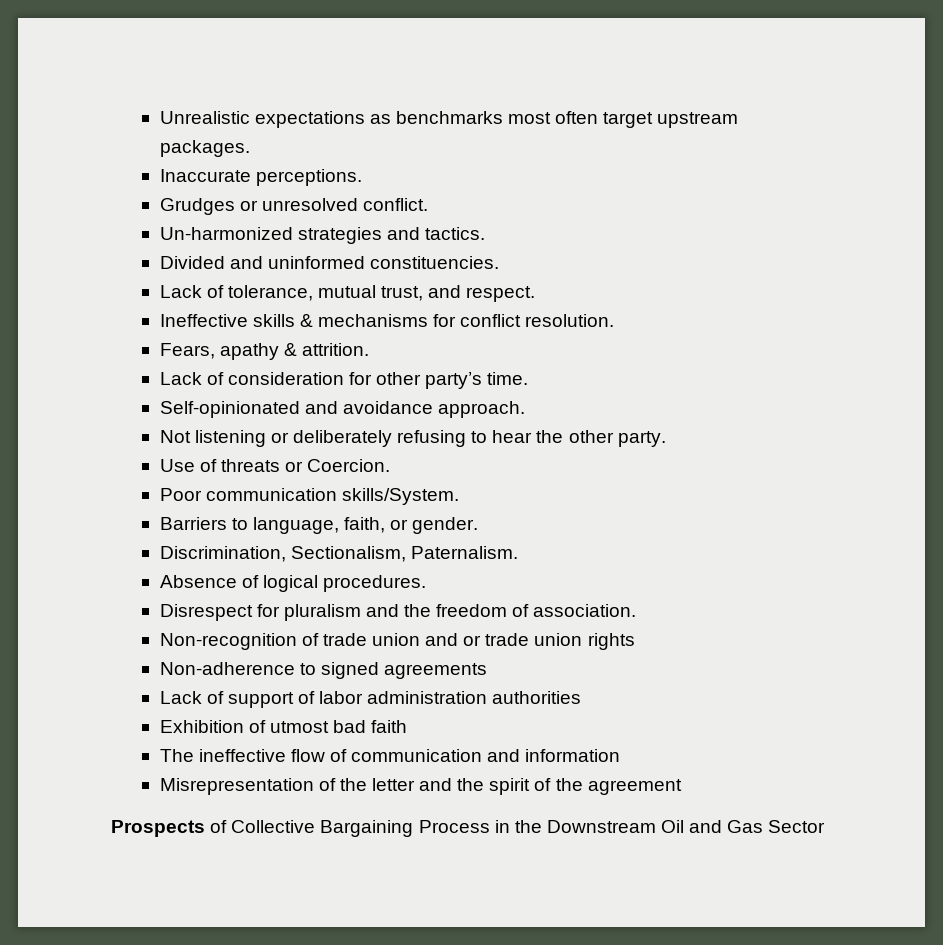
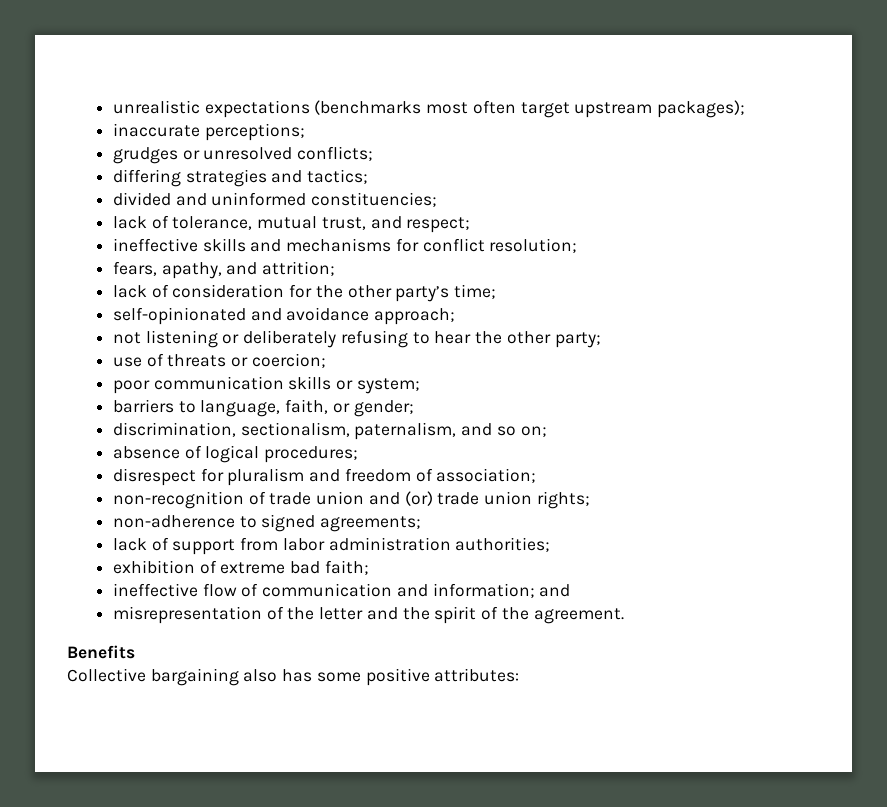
[159,111,739,128] [159,140,250,157] [159,169,362,186] [159,198,428,215] [159,227,485,244] [159,256,499,269] [159,285,202,298] Unrealistic expectations as benchmarks most often target upstream packages. // Inaccurate perceptions. // Grudges or unresolved conflict. // Un-harmonized strategies and tactics. // Divided and uninformed constituencies. // Lack -> [112,100,746,118] [112,123,305,141] [112,146,374,164] [112,169,369,187] [112,192,438,207] [112,216,147,229] unrealistic expectations (benchmarks most often target upstream packages); // inaccurate perceptions; // grudges or unresolved conflicts; // differing strategies and tactics; // divided and uninformed constituencies; // lack
[466,286,536,302] [159,314,615,327] [159,343,369,360] [159,372,202,385] respect. // Ineffective skills & mechanisms for conflict resolution. // Fears, apathy & attrition. // Lack -> [406,217,471,233] [112,238,578,253] [112,261,336,279] [112,285,147,298] respect; // ineffective skills and mechanisms for conflict resolution; // fears, apathy, and attrition; // lack
(372, 378) none -> [315,285,343,298] the
[487,372,529,385] [159,401,525,418] [159,430,191,443] time. // Self-opinionated and avoidance approach. // Not -> [454,284,497,299] [112,307,456,325] [112,332,141,344] time; // self-opinionated and avoidance approach; // not
[617,431,666,447] [159,459,195,472] party. // Use -> [554,332,601,348] [112,357,142,367] party; // use
[307,459,391,472] [159,488,459,505] [159,517,479,534] [159,546,518,562] [159,575,426,592] [159,604,253,621] Coercion. // Poor communication skills/System. // Barriers to language, faith, or gender. // Discrimination, Sectionalism, Paternalism. // Absence of logical procedures. // Disrespect -> [251,353,326,368] [112,376,420,394] [112,399,414,417] [112,422,547,440] [112,445,359,463] [112,468,196,486] coercion; // poor communication skills or system; // barriers to language, faith, or gender; // discrimination, sectionalism, paternalism, and so on; // absence of logical procedures; // disrespect
[404,604,432,617] the -> (341, 475) none
[533,604,637,617] [159,633,297,650] association. // Non-recognition -> [436,468,537,483] [112,491,244,509] association; // non-recognition
[463,633,635,650] [159,662,487,679] [159,691,202,704] or trade union rights // Non-adherence to signed agreements // Lack -> [404,491,590,509] [112,514,422,532] [112,538,147,551] (or) trade union rights; // non-adherence to signed agreements; // lack
[297,691,315,704] of -> [240,537,279,551] from
[492,691,582,704] [159,720,408,733] [159,749,194,762] authorities // Exhibition of utmost bad faith // The -> [455,537,551,552] [112,560,369,575] authorities; // exhibition of extreme bad faith; //
[525,749,621,762] [159,778,314,795] information // Misrepresentation -> [432,583,571,598] [112,606,262,624] information; and // misrepresentation
[587,779,682,795] [111,820,826,837] agreement // Prospects of Collective Bargaining Process in the Downstream Oil and Gas Sector -> [533,608,624,624] [67,645,135,659] [67,668,520,686] agreement. // Benefits // Collective bargaining also has some positive attributes:

